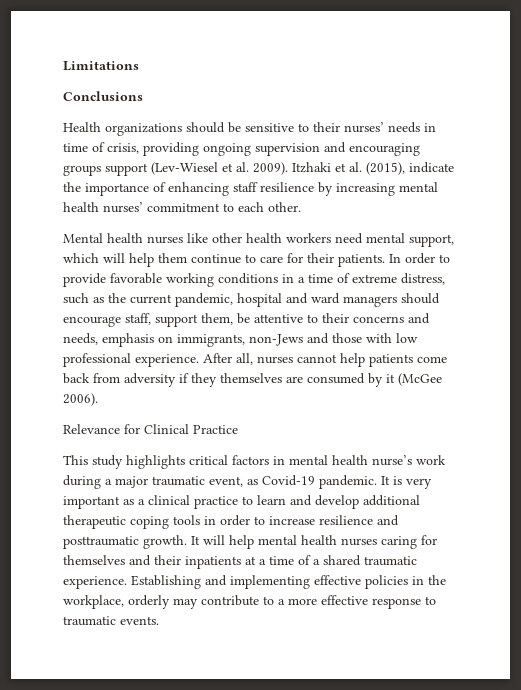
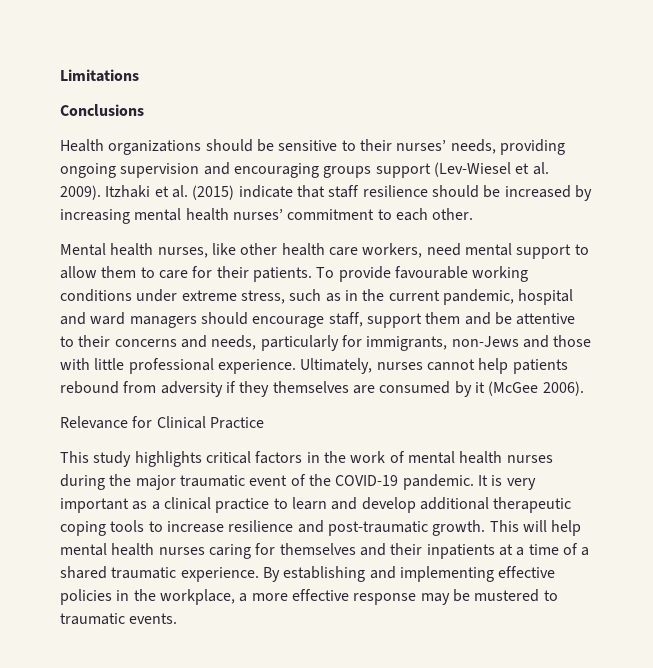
[388,122,436,133] [63,142,139,154] needs in time of crisis, -> [450,139,496,154] needs,
[366,162,454,175] [63,182,314,196] (2015), indicate the importance of enhancing staff resilience -> [192,185,571,200] (2015) indicate that staff resilience should be increased
[147,236,183,244] nurses -> [157,247,208,258] nurses,
[286,233,454,247] [63,253,241,267] workers need mental support, which will help them continue -> [328,243,589,259] [60,266,137,279] care workers, need mental support to allow them
[389,253,450,264] [63,273,445,287] In order to provide favorable working conditions in a time of extreme distress, -> [316,266,529,282] [60,289,285,304] To provide favourable working conditions under extreme stress,
(104, 300) none -> [344,290,358,301] in
[201,313,233,325] them, -> [425,312,491,325] them and
[102,333,173,347] emphasis on -> [260,335,362,351] particularly for
[396,333,418,343] low -> [94,358,125,370] little
[203,353,253,365] After all, -> [300,358,373,374] Ultimately,
[417,356,447,363] [63,373,90,384] come back -> [60,381,119,394] rebound
[289,455,446,466] [63,475,315,489] mental health nurse’s work during a major traumatic event, as Covid-19 -> [323,451,553,464] [60,474,399,490] the work of mental health nurses during the major traumatic event of the COVID-19
[204,515,250,526] in order -> (145, 526) none
[63,535,200,549] posttraumatic growth. It -> [327,520,519,536] post-traumatic growth. This
[131,575,201,589] Establishing -> [262,566,366,582] By establishing
[128,595,274,609] orderly may contribute to -> (235, 597) none
(421, 603) none -> [420,589,540,605] may be mustered

